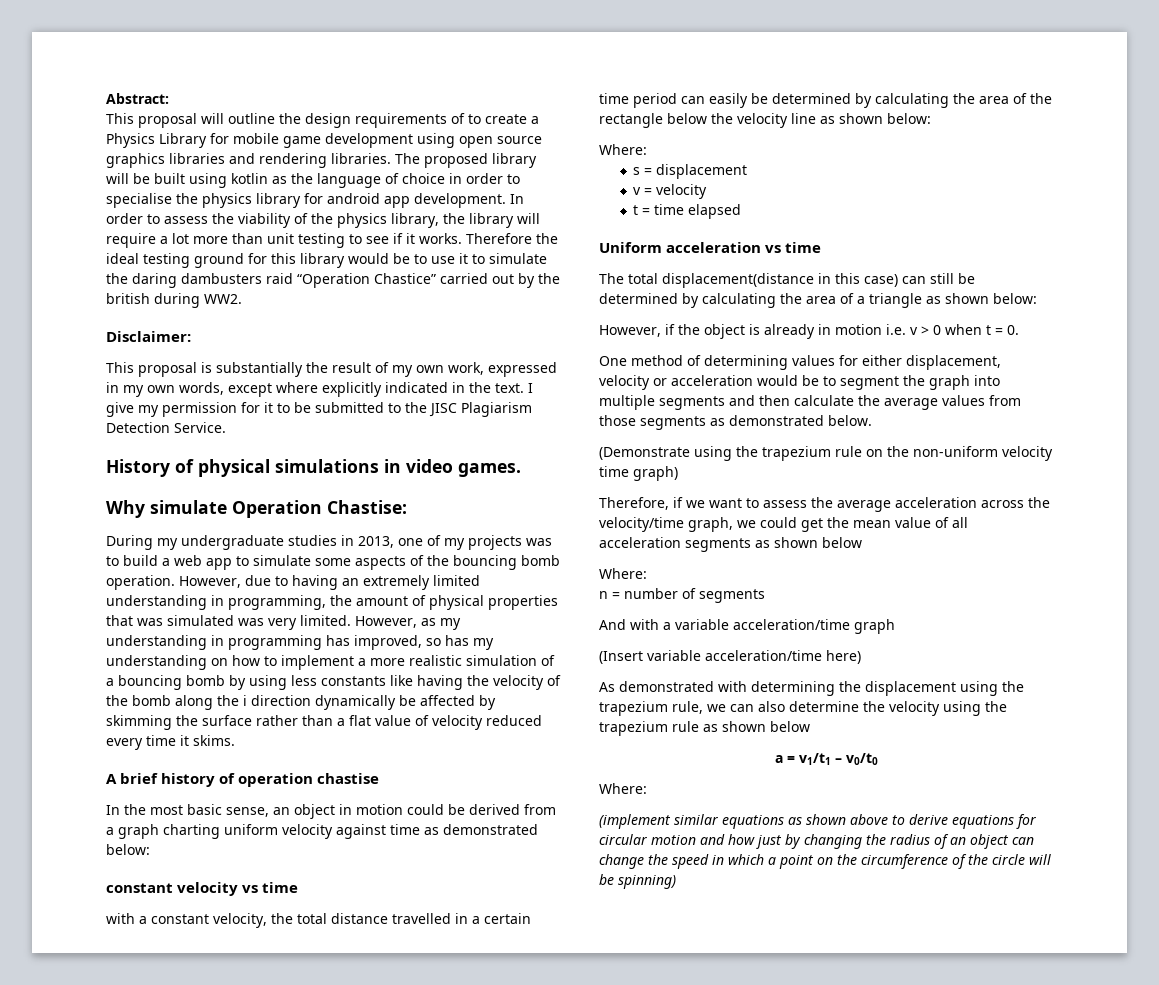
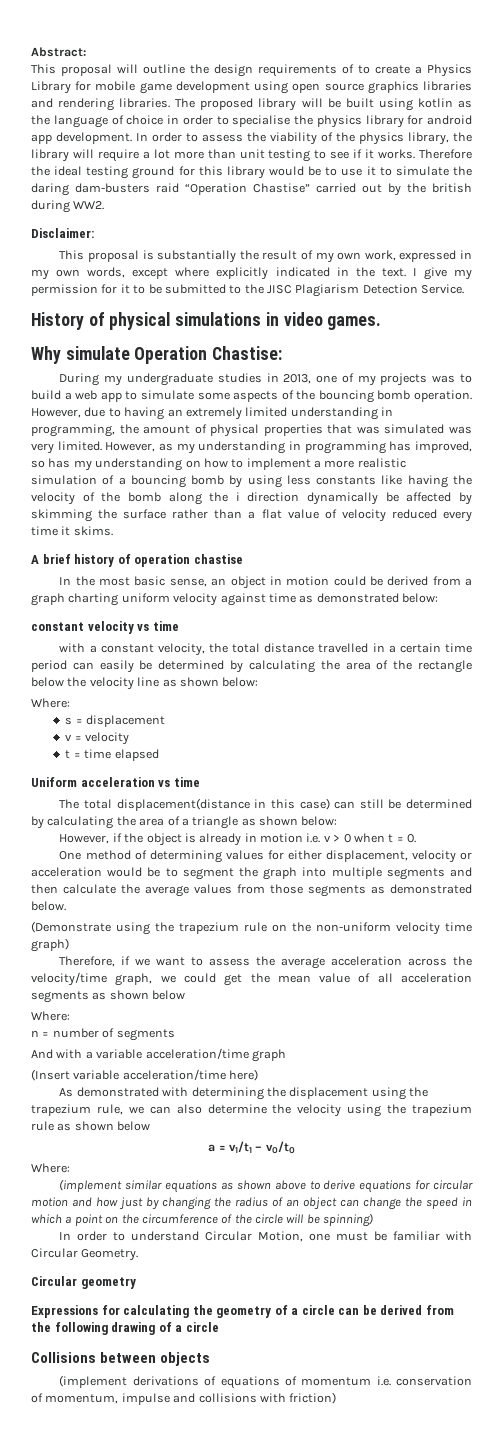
[181,273,262,284] dambusters -> [75,183,150,193] dam-busters
[374,273,436,284] Chastice” -> [253,183,310,193] Chastise”
(676, 882) none -> [59,1231,473,1242] [31,1248,139,1261] [31,1276,136,1289] [31,1305,454,1318] [31,1322,219,1335] [31,1352,211,1366] [59,1375,472,1389] [31,1392,337,1405] // In order to understand Circular Motion, one must be familiar with Circular Geometry. // Circular geometry // Expressions for calculating the geometry of a circle can be derived from the following drawing of a circle // Collisions between objects // (implement derivations of equations of momentum i.e. conservation of momentum, impulse and collisions with friction)

